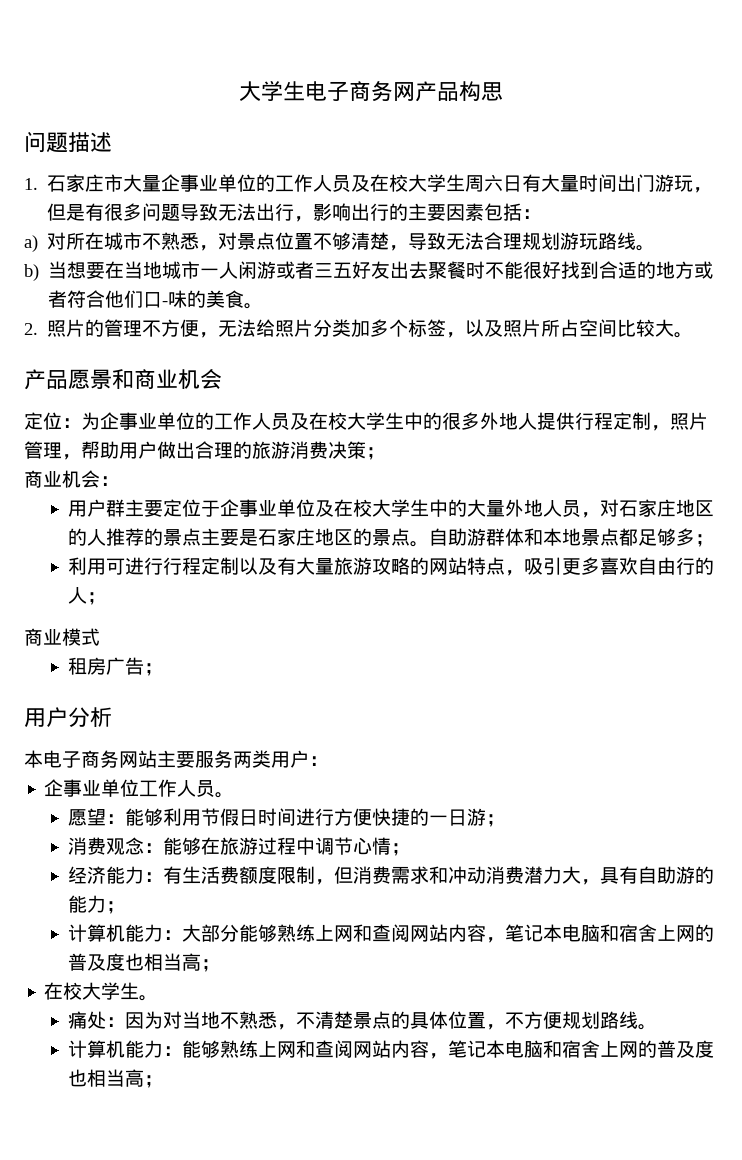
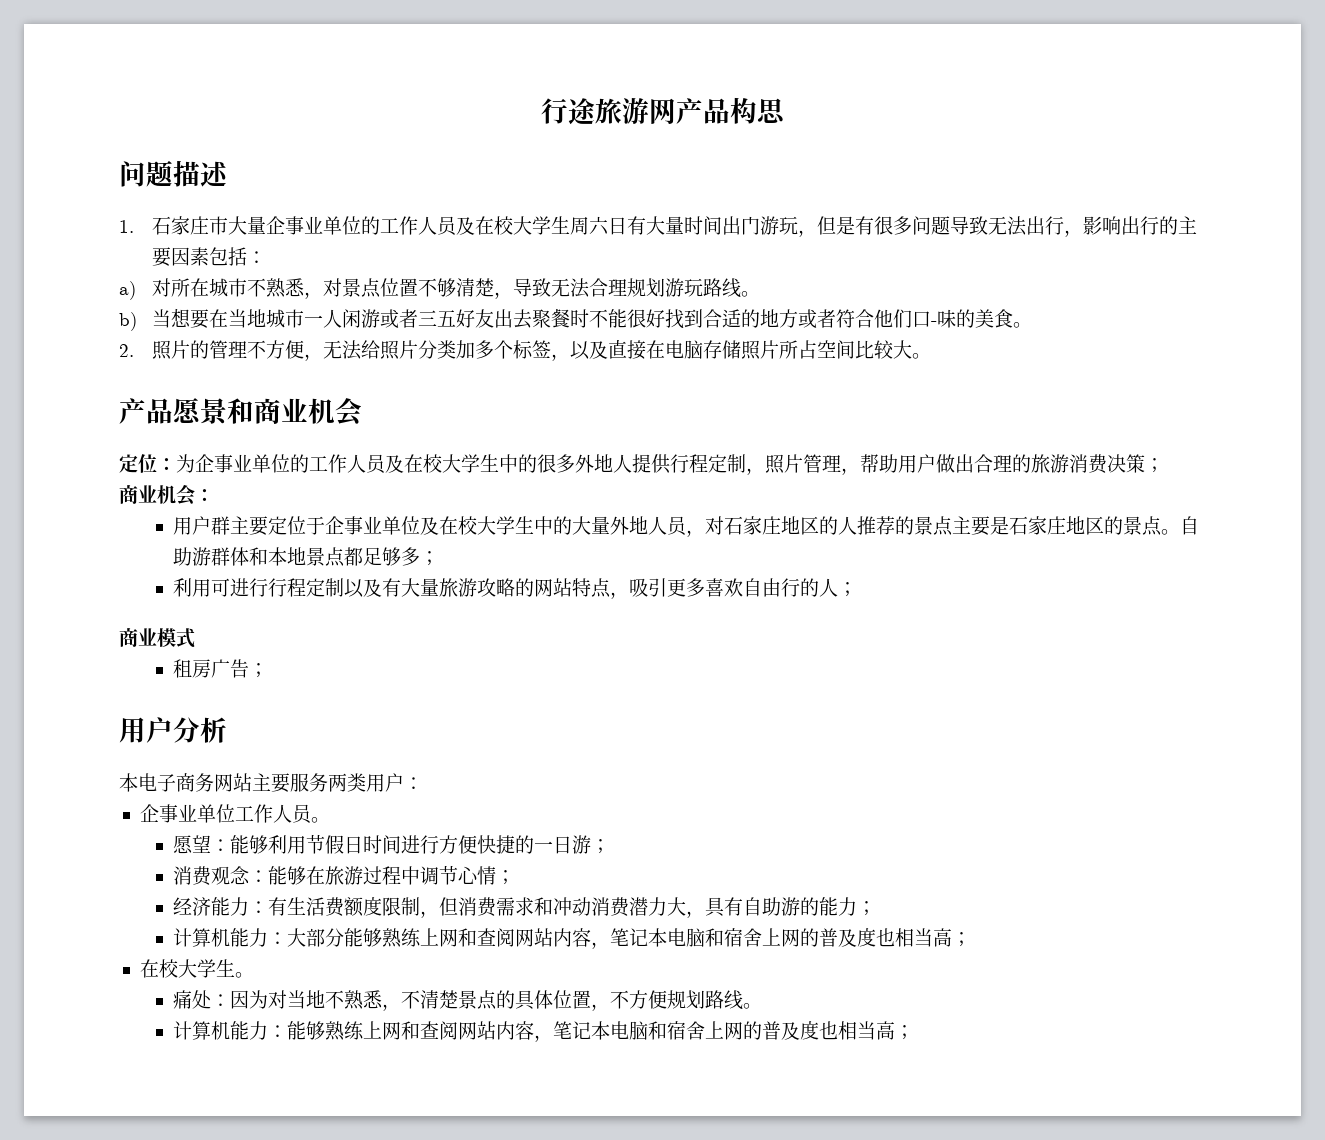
[239,81,393,102] 大学生电子商务 -> [541,98,649,125] 行途旅游
(504, 328) none -> [607,340,741,360] 直接在电脑存储

